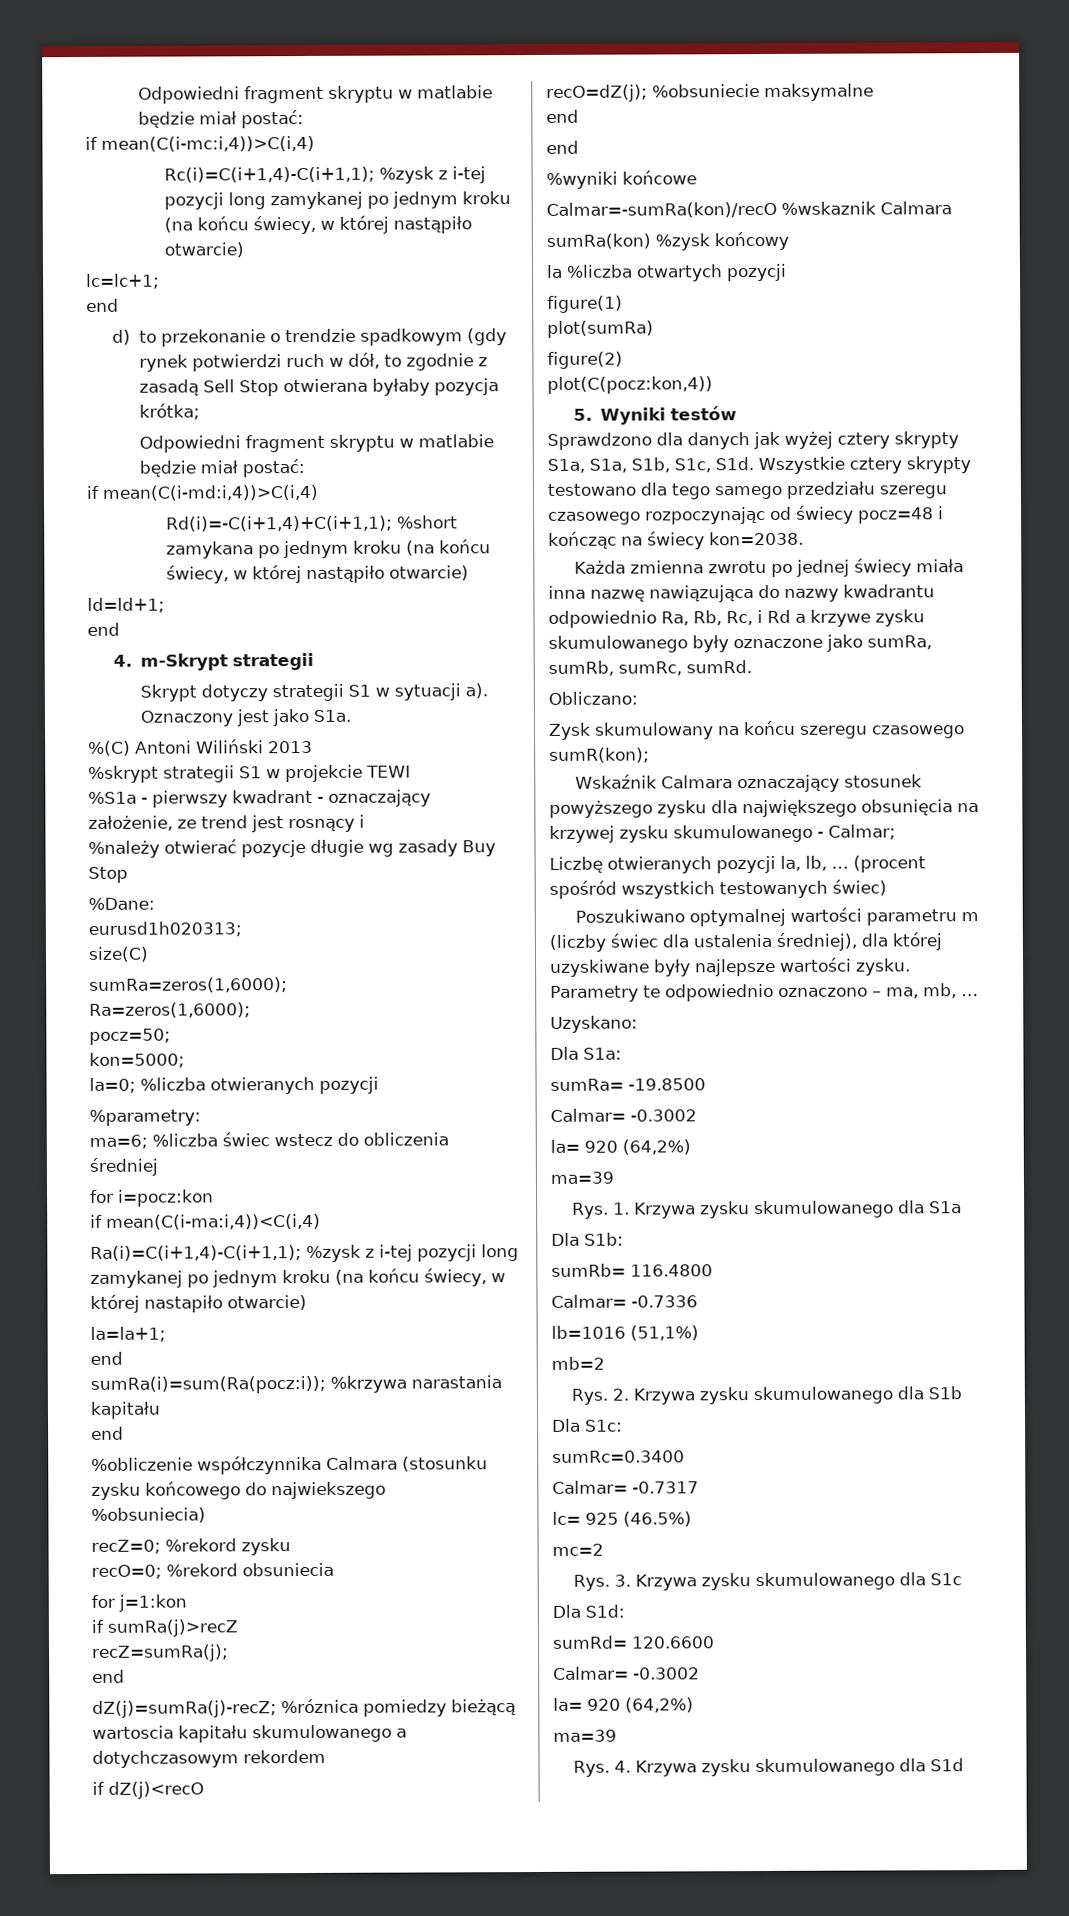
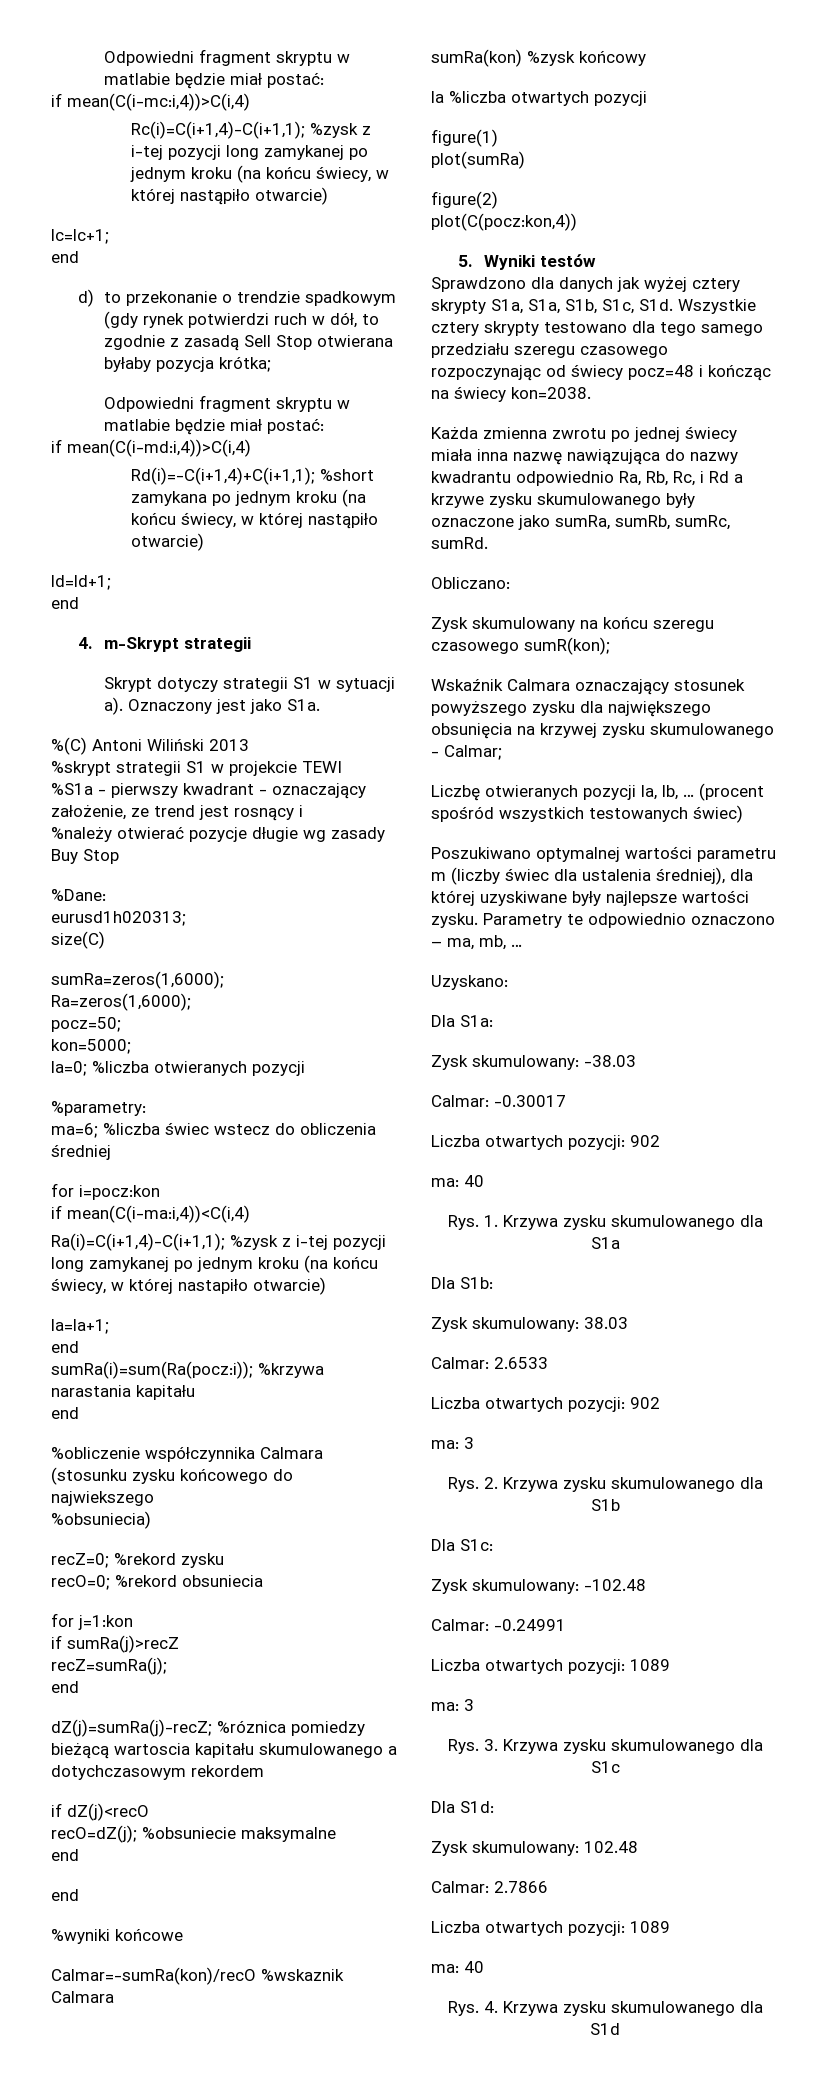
[550,1078,706,1091] [550,1108,697,1122] [550,1139,691,1155] [550,1171,614,1184] sumRa= -19.8500 // Calmar= -0.3002 // la= 920 (64,2%) // ma=39 -> [431,1055,636,1070] [431,1095,566,1107] [431,1135,660,1150] [431,1175,484,1187] Zysk skumulowany: -38.03 // Calmar: -0.30017 // Liczba otwartych pozycji: 902 // ma: 40
[551,1263,713,1277] [551,1294,698,1308] [551,1325,699,1341] [551,1356,605,1370] sumRb= 116.4800 // Calmar= -0.7336 // lb=1016 (51,1%) // mb=2 -> [431,1317,628,1332] [431,1357,548,1369] [431,1397,660,1412] [431,1437,474,1449] Zysk skumulowany: 38.03 // Calmar: 2.6533 // Liczba otwartych pozycji: 902 // ma: 3
[552,1450,685,1463] [552,1480,699,1494] [552,1511,692,1527] [552,1543,604,1556] sumRc=0.3400 // Calmar= -0.7317 // lc= 925 (46.5%) // mc=2 -> [431,1579,646,1594] [431,1619,566,1631] [431,1659,670,1674] [431,1699,474,1711] Zysk skumulowany: -102.48 // Calmar: -0.24991 // Liczba otwartych pozycji: 1089 // ma: 3
[552,1635,715,1649] [553,1666,700,1680] [553,1697,694,1713] [553,1729,617,1742] sumRd= 120.6600 // Calmar= -0.3002 // la= 920 (64,2%) // ma=39 -> [431,1841,638,1856] [431,1881,548,1893] [431,1921,670,1936] [431,1961,484,1973] Zysk skumulowany: 102.48 // Calmar: 2.7866 // Liczba otwartych pozycji: 1089 // ma: 40

